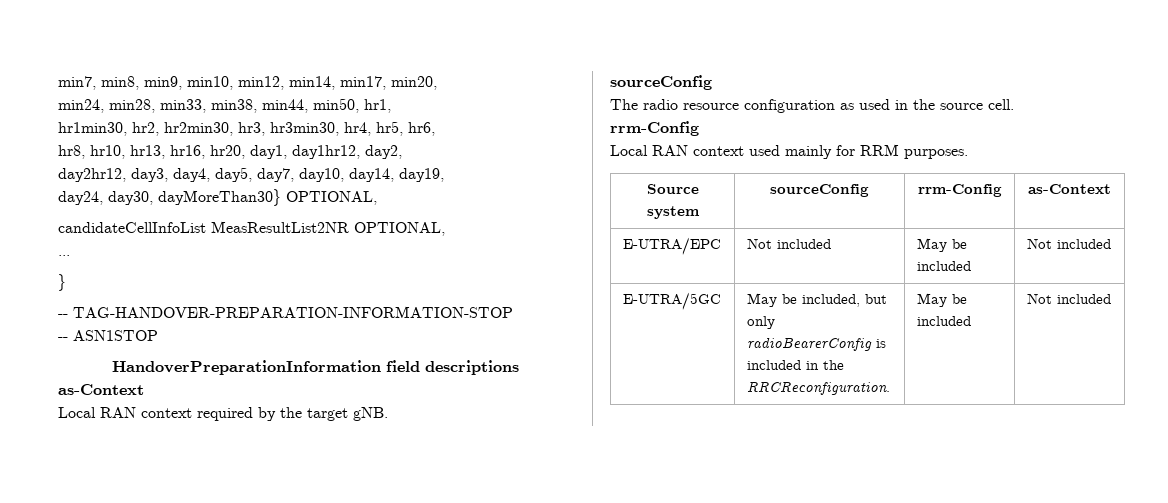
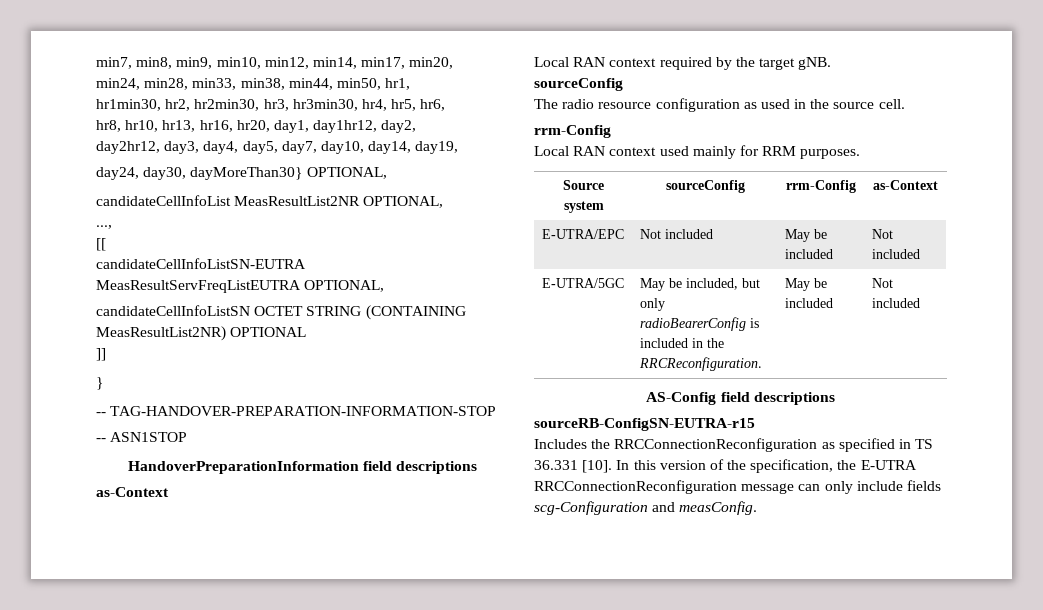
[58,255,70,256] ... -> [96,225,112,229] [96,238,106,251] [96,258,306,269] [96,280,385,293] [96,305,466,320] [96,326,307,341] [96,348,106,361] ..., // [[ // candidateCellInfoListSN-EUTRA MeasResultServFreqListEUTRA OPTIONAL, // candidateCellInfoListSN OCTET STRING (CONTAINING MeasResultList2NR) OPTIONAL // ]]
(1111, 299) none -> [646,392,835,405] [534,418,755,431] [534,438,934,452] [534,459,917,473] [534,480,941,494] [534,501,758,515] // AS-Config field descriptions // sourceRB-ConfigSN-EUTRA-r15 // Includes the RRCConnectionReconfiguration as specified in TS 36.331 [10]. In this version of the specification, the E-UTRA RRCConnectionReconfiguration message can only include fields scg-Configuration and measConfig.

